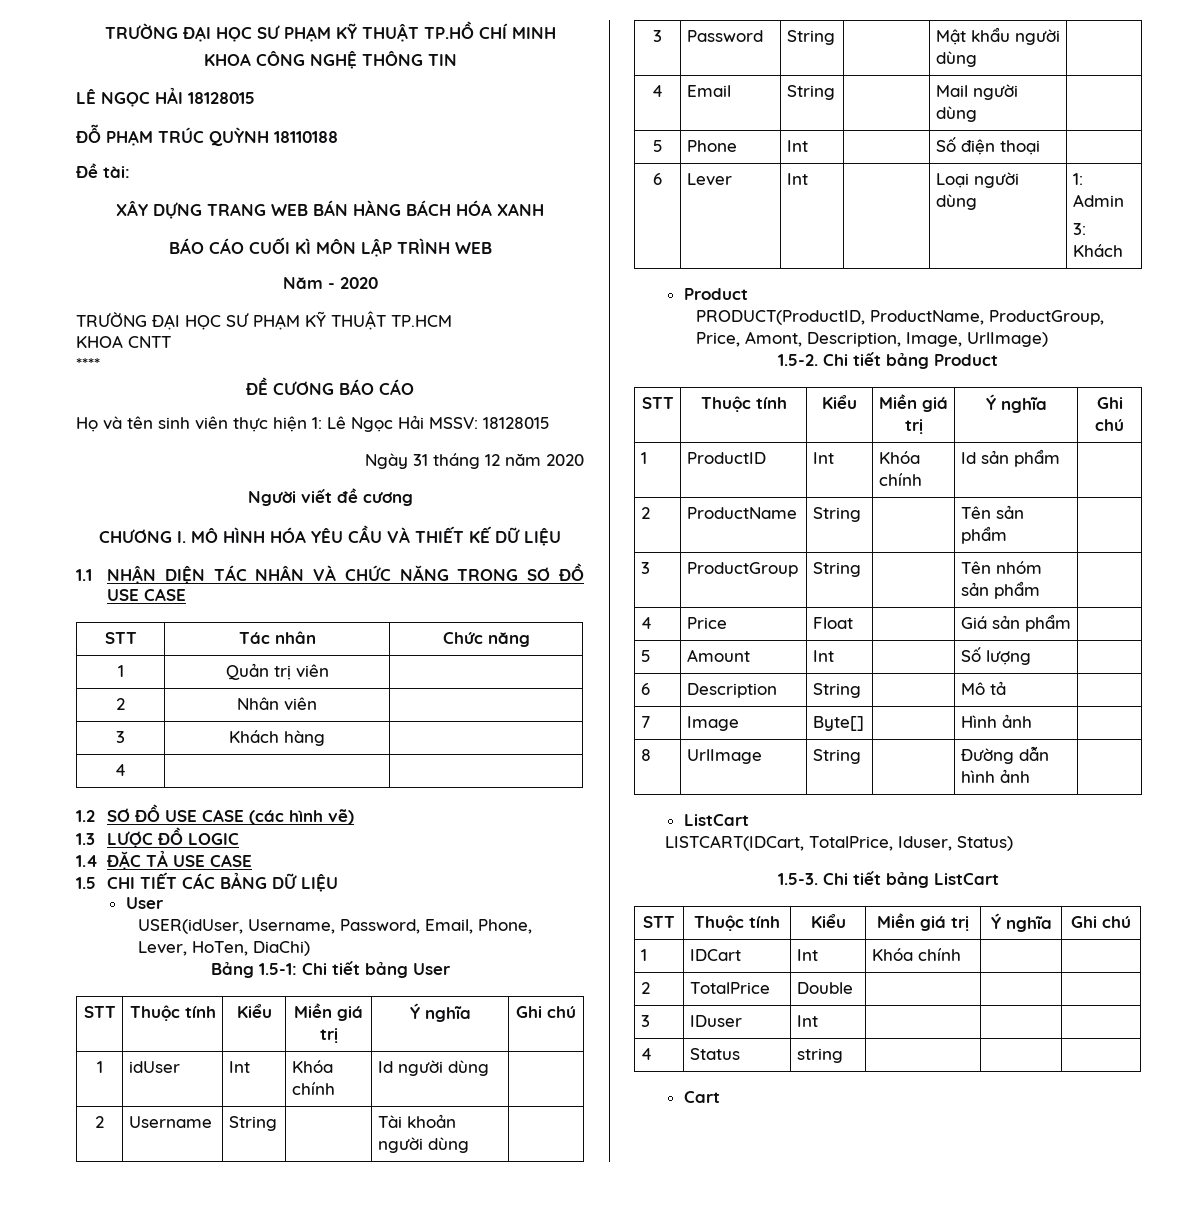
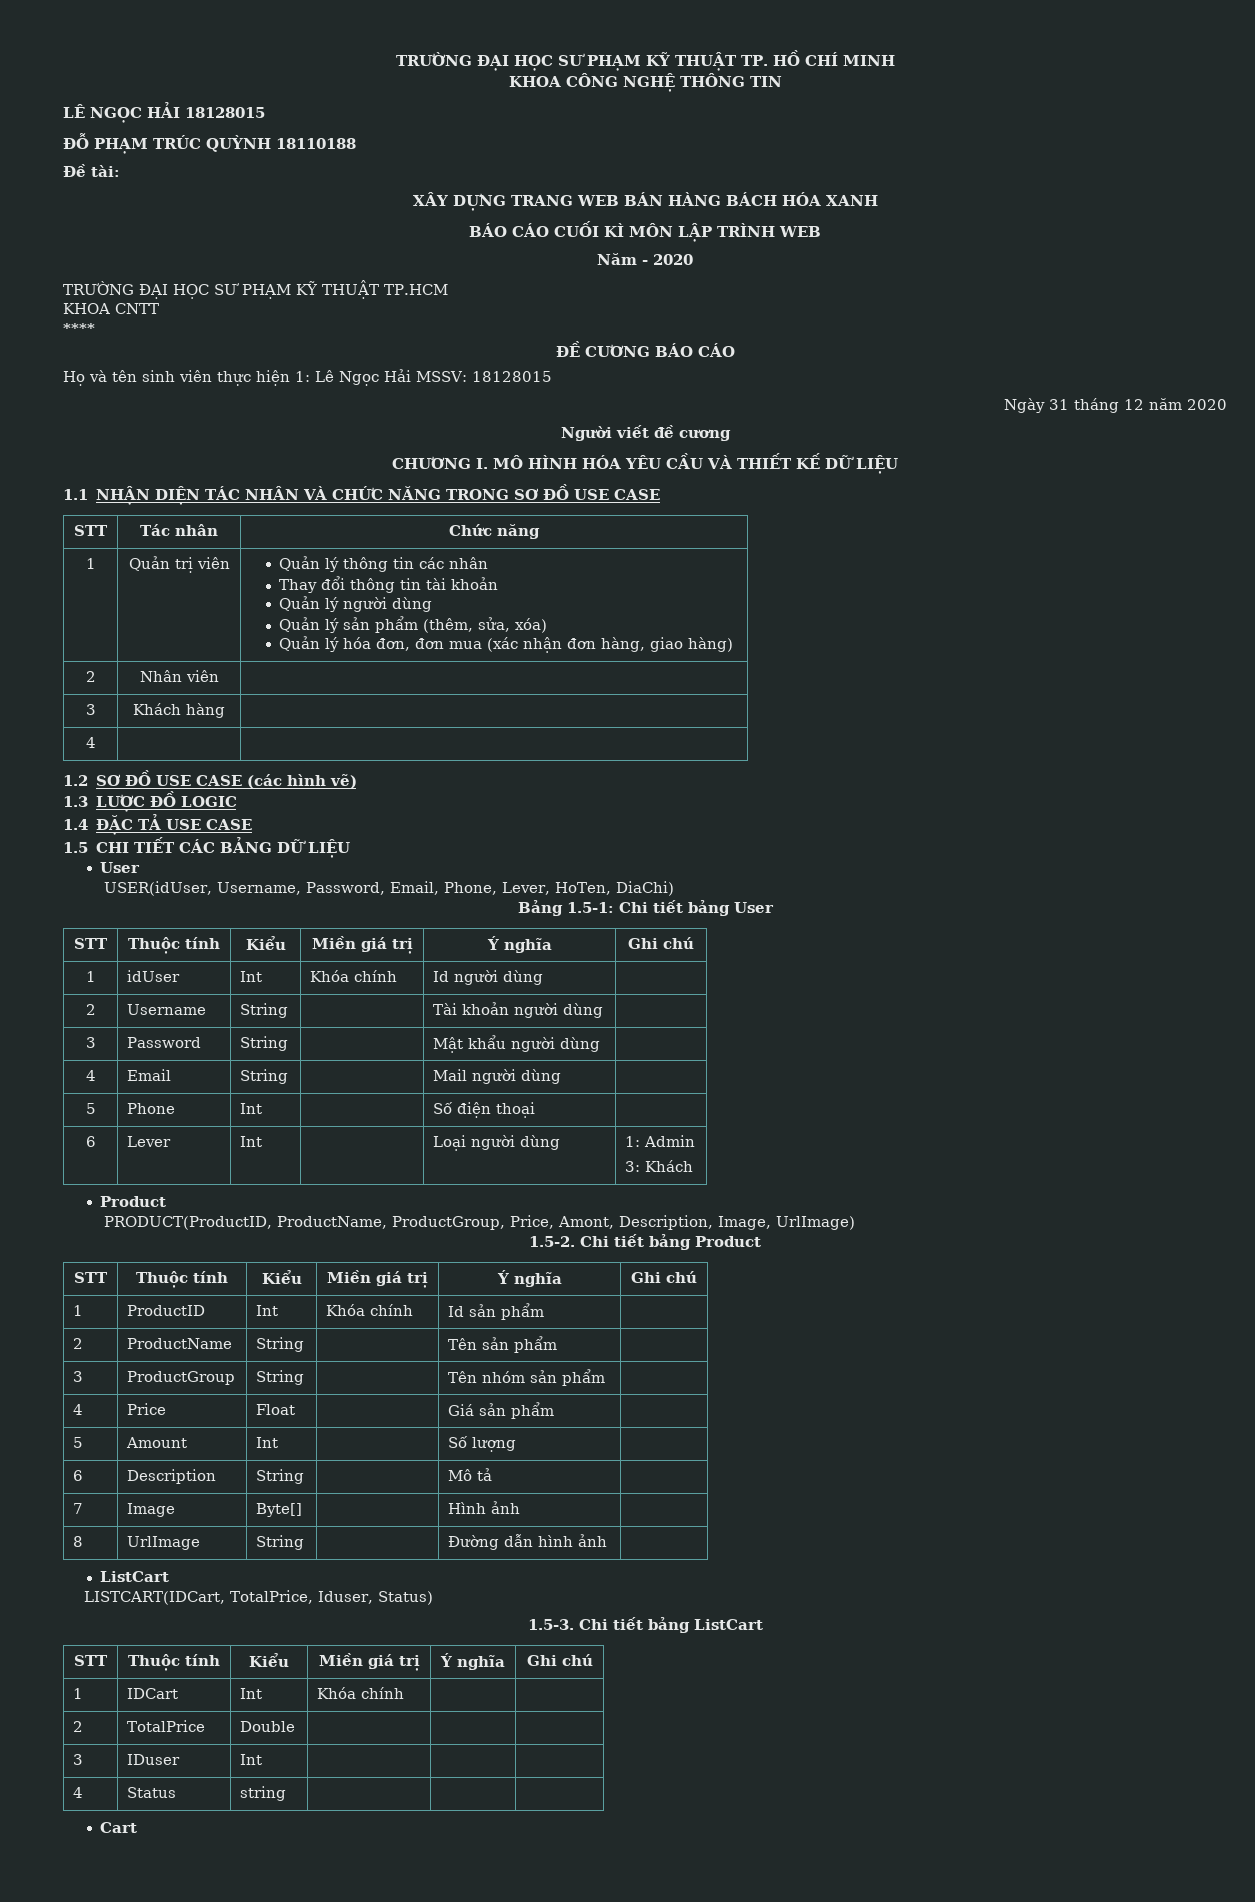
[104,21,474,42] TRƯỜNG ĐẠI HỌC SƯ PHẠM KỸ THUẬT TP.HỒ -> [395,50,800,71] TRƯỜNG ĐẠI HỌC SƯ PHẠM KỸ THUẬT TP. HỒ
(329, 671) none -> [279,556,489,572] [279,576,499,593] [279,596,433,612] [279,616,548,633] [279,636,734,653] Quản lý thông tin các nhân // Thay đổi thông tin tài khoản // Quản lý người dùng // Quản lý sản phẩm (thêm, sửa, xóa) // Quản lý hóa đơn, đơn mua (xác nhận đơn hàng, giao hàng)

